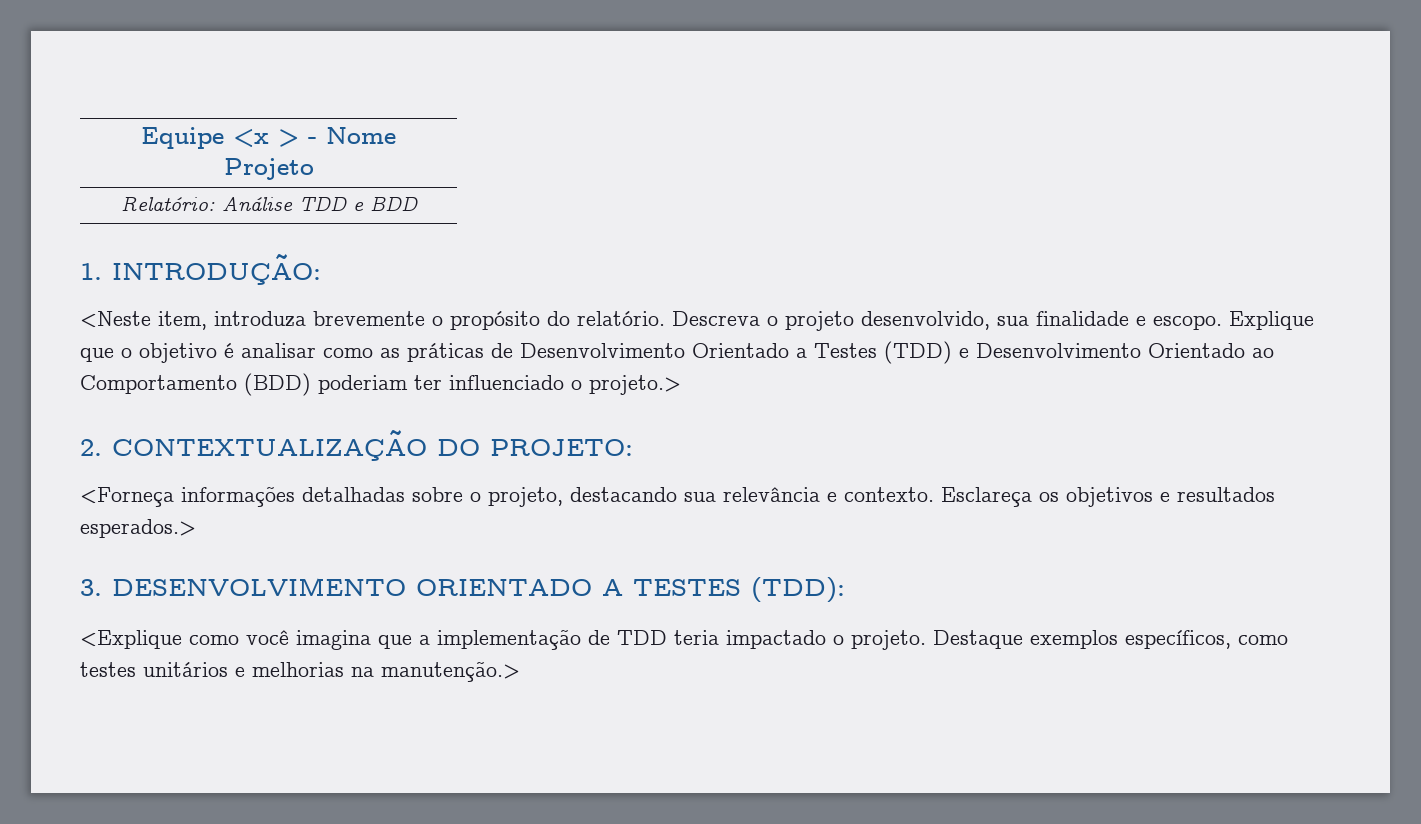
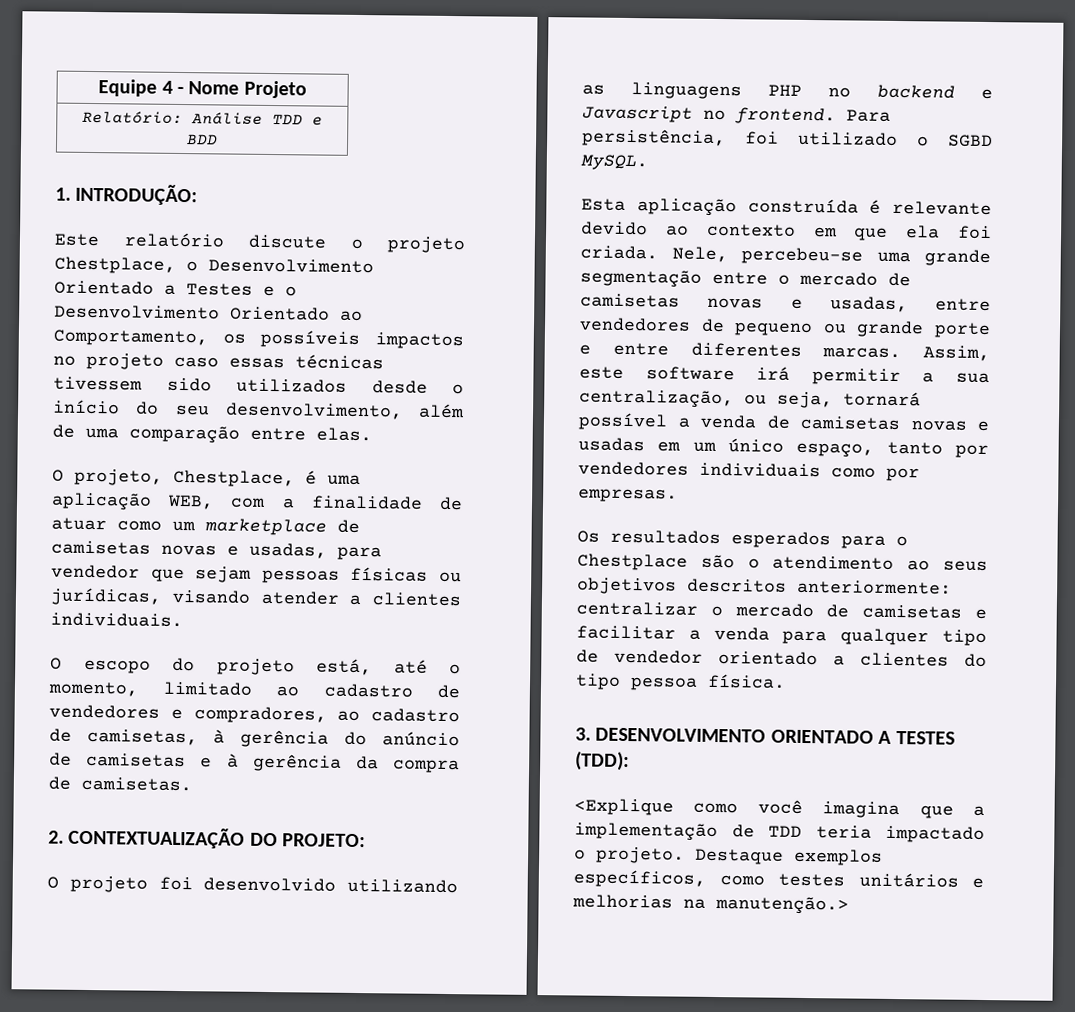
[233,129,299,147] <x > -> [161,80,173,94] 4
[80,311,1314,331] [80,343,513,363] <Neste item, introduza brevemente o propósito do relatório. Descreva o projeto desenvolvido, sua finalidade e escopo. Explique que o objetivo é analisar como as práticas de -> [54,232,465,254] [54,256,198,274] Este relatório discute o projeto Chestplace, o
[884,341,969,364] (TDD) e -> [263,285,297,297] e o
[80,373,681,396] [80,430,633,461] [80,486,1275,507] [80,519,196,538] Comportamento (BDD) poderiam ter influenciado o projeto.> // 2. CONTEXTUALIZAÇÃO DO PROJETO: // <Forneça informações detalhadas sobre o projeto, destacando sua relevância e contexto. Esclareça os objetivos e resultados esperados.> -> [53,329,464,350] [53,352,384,370] [53,376,464,395] [53,399,465,420] [52,424,372,444] [52,468,361,488] [51,492,463,511] [51,517,360,536] [51,540,382,561] [51,564,462,584] [50,587,462,607] [50,612,183,628] [50,657,461,676] [48,681,460,699] [49,704,460,724] [49,728,460,748] [49,752,460,774] [48,776,192,792] [48,826,367,849] [47,875,458,894] [582,82,993,100] [582,105,891,125] [582,128,993,148] [580,154,648,171] [581,198,992,217] [581,221,992,241] [580,245,991,267] [580,269,911,288] [580,293,991,313] [579,317,991,339] [579,342,990,362] [579,366,990,386] [579,389,921,409] [578,412,989,432] [578,437,989,459] [578,461,920,482] [578,488,678,503] [577,529,908,549] [577,553,988,572] [577,577,952,595] [576,601,987,620] [576,625,987,647] [576,649,987,668] [575,673,786,691] Comportamento, os possíveis impactos no projeto caso essas técnicas tivessem sido utilizados desde o início do seu desenvolvimento, além de uma comparação entre elas. // O projeto, Chestplace, é uma aplicação WEB, com a finalidade de atuar como um marketplace de camisetas novas e usadas, para vendedor que sejam pessoas físicas ou jurídicas, visando atender a clientes individuais. // O escopo do projeto está, até o momento, limitado ao cadastro de vendedores e compradores, ao cadastro de camisetas, à gerência do anúncio de camisetas e à gerência da compra de camisetas. // 2. CONTEXTUALIZAÇÃO DO PROJETO: // O projeto foi desenvolvido utilizando as linguagens PHP no backend e Javascript no frontend. Para persistência, foi utilizado o SGBD MySQL. // Esta aplicação construída é relevante devido ao contexto em que ela foi criada. Nele, percebeu-se uma grande segmentação entre o mercado de camisetas novas e usadas, entre vendedores de pequeno ou grande porte e entre diferentes marcas. Assim, este software irá permitir a sua centralização, ou seja, tornará possível a venda de camisetas novas e usadas em um único espaço, tanto por vendedores individuais como por empresas. // Os resultados esperados para o Chestplace são o atendimento ao seus objetivos descritos anteriormente: centralizar o mercado de camisetas e facilitar a venda para qualquer tipo de vendedor orientado a clientes do tipo pessoa física.

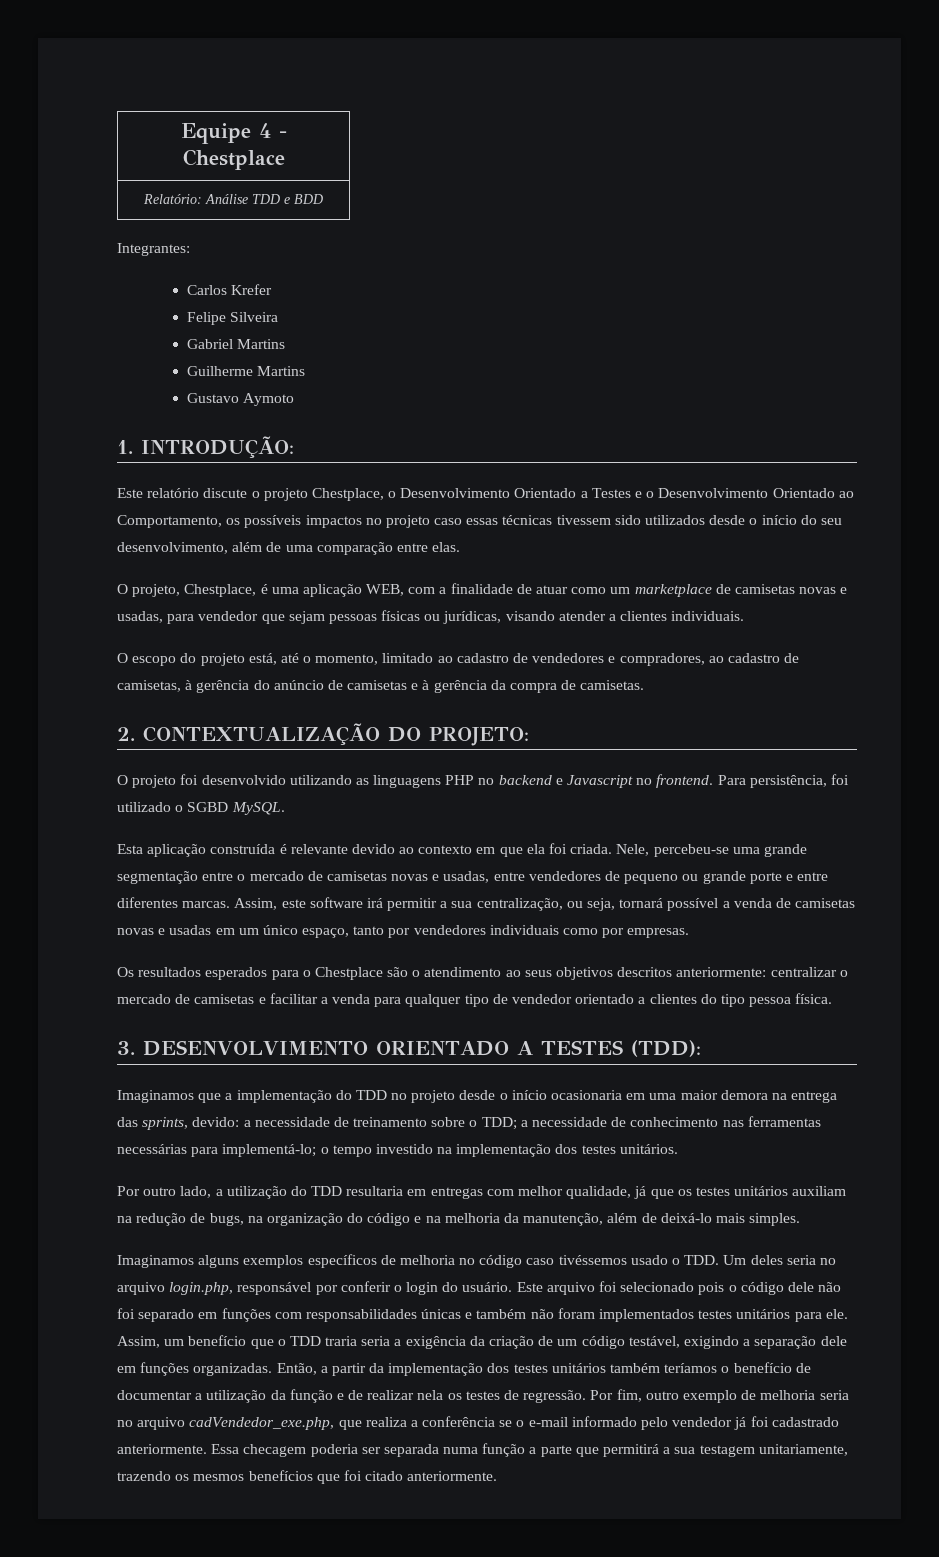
[188,80,307,99] Nome Projeto -> [182,149,285,170] Chestplace
(218, 139) none -> [117,243,190,256] [186,284,273,295] [186,312,279,325] [186,339,286,349] [186,366,306,376] [186,393,295,406] // Integrantes: // Carlos Krefer // Felipe Silveira // Gabriel Martins // Guilherme Martins // Gustavo Aymoto
[574,798,985,819] [574,822,985,844] [574,846,883,866] [573,869,984,889] [572,894,849,915] <Explique como você imagina que a implementação de TDD teria impactado o projeto. Destaque exemplos específicos, como testes unitários e melhorias na manutenção.> -> [117,1090,838,1103] [117,1116,821,1130] [117,1144,678,1157] [117,1186,847,1199] [117,1213,801,1226] [117,1254,836,1268] [117,1281,842,1295] [117,1308,848,1322] [117,1335,847,1349] [117,1362,811,1376] [117,1389,849,1403] [117,1416,839,1430] [117,1443,848,1457] [117,1470,498,1484] Imaginamos que a implementação do TDD no projeto desde o início ocasionaria em uma maior demora na entrega das sprints, devido: a necessidade de treinamento sobre o TDD; a necessidade de conhecimento nas ferramentas necessárias para implementá-lo; o tempo investido na implementação dos testes unitários. // Por outro lado, a utilização do TDD resultaria em entregas com melhor qualidade, já que os testes unitários auxiliam na redução de bugs, na organização do código e na melhoria da manutenção, além de deixá-lo mais simples. // Imaginamos alguns exemplos específicos de melhoria no código caso tivéssemos usado o TDD. Um deles seria no arquivo login.php, responsável por conferir o login do usuário. Este arquivo foi selecionado pois o código dele não foi separado em funções com responsabilidades únicas e também não foram implementados testes unitários para ele. Assim, um benefício que o TDD traria seria a exigência da criação de um código testável, exigindo a separação dele em funções organizadas. Então, a partir da implementação dos testes unitários também teríamos o benefício de documentar a utilização da função e de realizar nela os testes de regressão. Por fim, outro exemplo de melhoria seria no arquivo cadVendedor_exe.php, que realiza a conferência se o e-mail informado pelo vendedor já foi cadastrado anteriormente. Essa checagem poderia ser separada numa função a parte que permitirá a sua testagem unitariamente, trazendo os mesmos benefícios que foi citado anteriormente.

